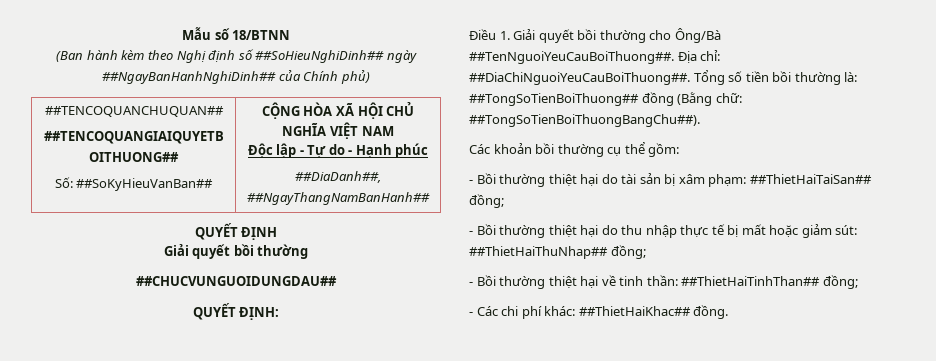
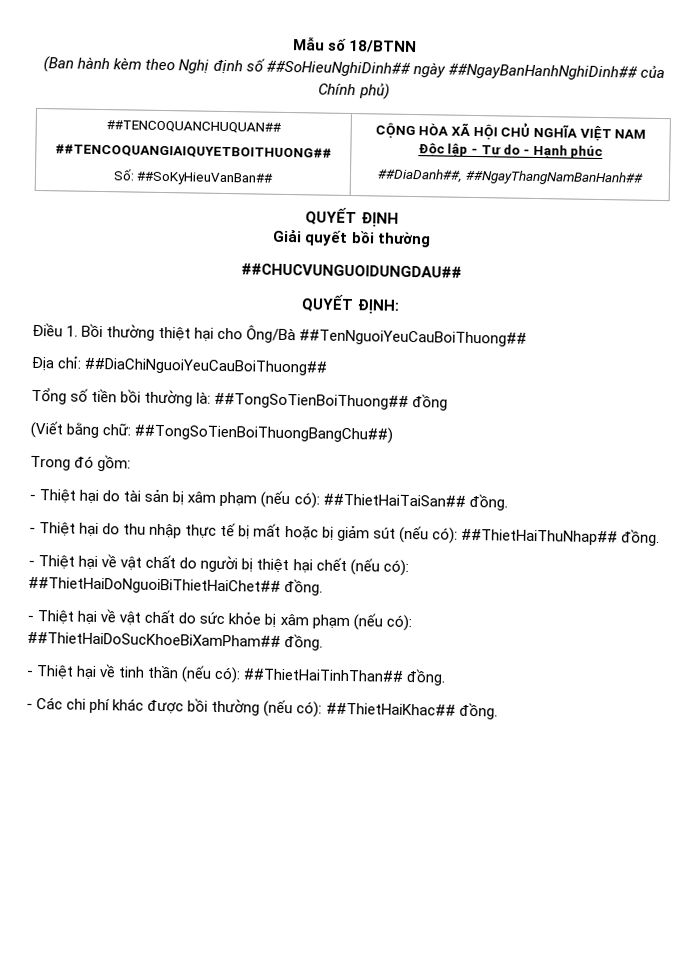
[513,29,646,43] Giải quyết bồi thường -> [81,323,215,342] Bồi thường thiệt hại
[469,51,674,64] ##TenNguoiYeuCauBoiThuong##. -> [299,329,528,347] ##TenNguoiYeuCauBoiThuong## //
[469,72,690,85] ##DiaChiNguoiYeuCauBoiThuong##. -> [84,357,328,376] ##DiaChiNguoiYeuCauBoiThuong## //
[677,92,742,106] [469,114,700,127] [469,142,645,157] (Bằng chữ: ##TongSoTienBoiThuongBangChu##). // Các khoản bồi thường cụ thể -> [30,420,394,444] [30,455,95,471] // (Viết bằng chữ: ##TongSoTienBoiThuongBangChu##) // Trong đó
[476,173,577,187] Bồi thường thiệt -> [39,489,77,504] Thiệt
[708,174,872,187] [469,194,504,208] [469,224,577,238] phạm: ##ThietHaiTaiSan## đồng; // - Bồi thường thiệt -> [219,490,508,511] [29,522,77,537] phạm (nếu có): ##ThietHaiTaiSan## đồng. // - Thiệt
[801,224,858,238] [469,245,646,259] [469,275,858,289] [469,306,576,319] giảm sút: ##ThietHaiThuNhap## đồng; // - Bồi thường thiệt hại về tinh thần: ##ThietHaiTinhThan## đồng; // - Các chi phí khác: -> [321,525,660,547] [28,554,409,576] [28,576,324,596] [27,609,412,632] [27,631,324,651] [26,664,447,686] [26,697,323,718] bị giảm sút (nếu có): ##ThietHaiThuNhap## đồng. // - Thiệt hại về vật chất do người bị thiệt hại chết (nếu có): ##ThietHaiDoNguoiBiThietHaiChet## đồng. // - Thiệt hại về vật chất do sức khỏe bị xâm phạm (nếu có): ##ThietHaiDoSucKhoeBiXamPham## đồng. // - Thiệt hại về tinh thần (nếu có): ##ThietHaiTinhThan## đồng. // - Các chi phí khác được bồi thường (nếu có):

